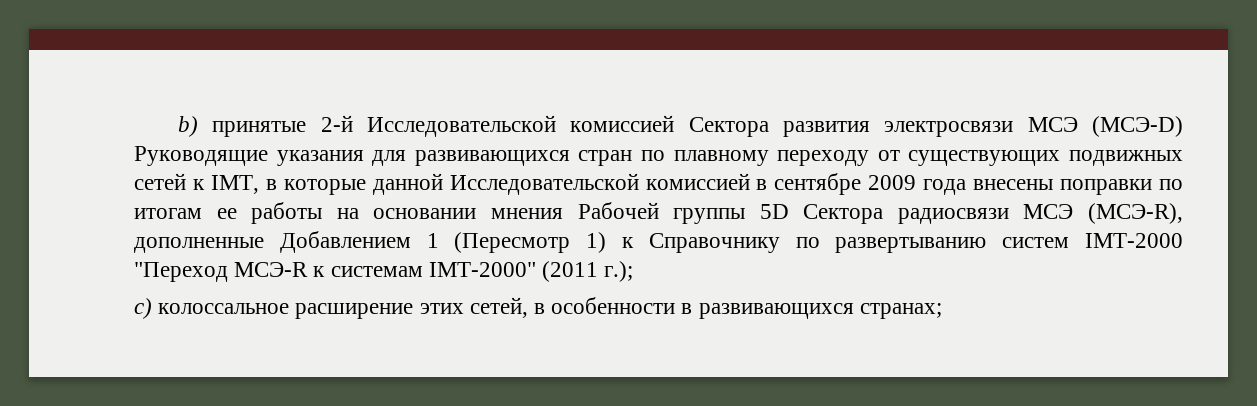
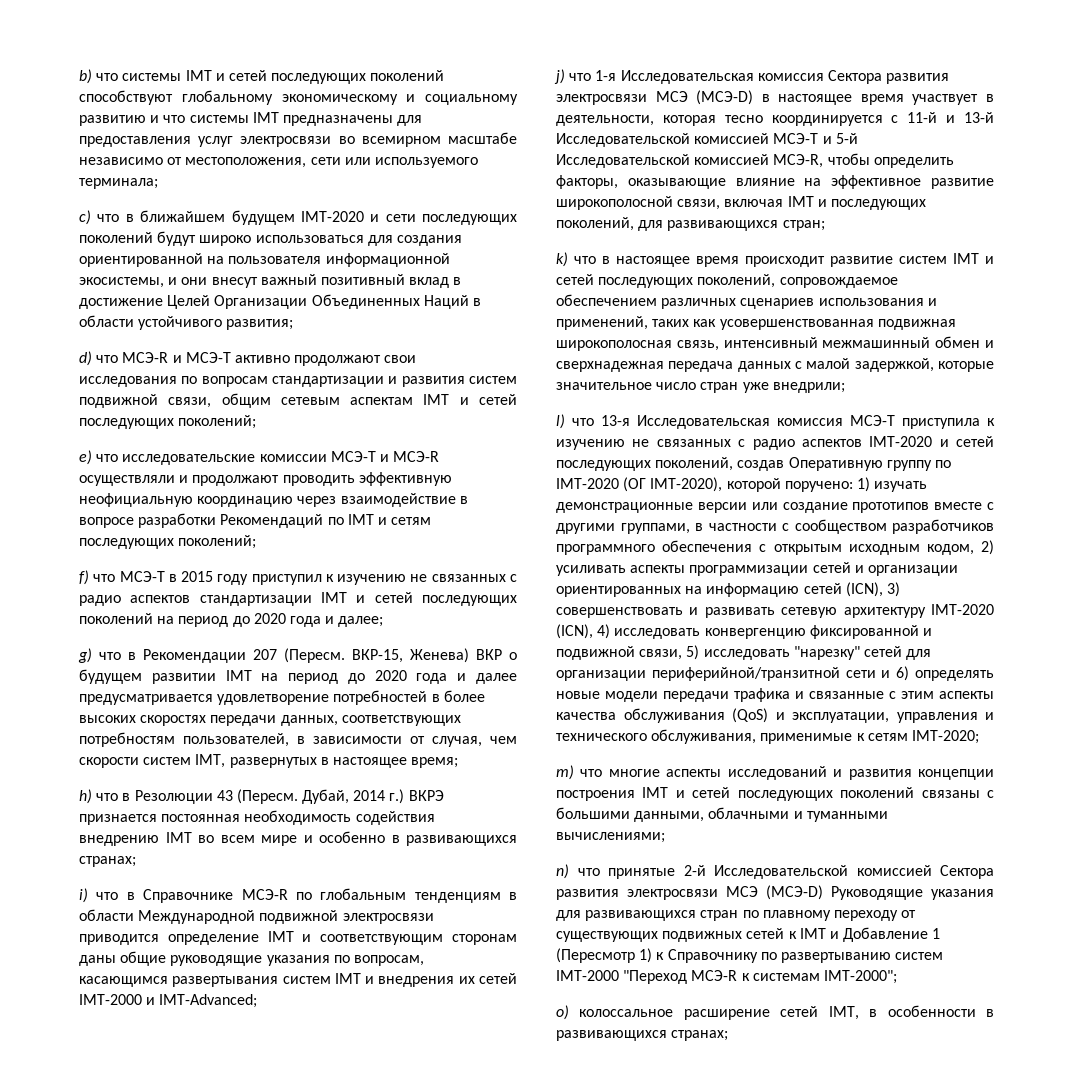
(198, 126) none -> [96,70,445,84] [79,90,518,105] [79,112,423,126] [79,132,517,147] [79,157,478,168] [79,178,158,189] [79,210,517,225] [79,231,462,246] [79,253,450,267] [79,274,462,288] [79,294,481,309] [79,315,294,330] [79,351,417,366] [79,376,517,387] [79,393,517,408] [79,415,257,429] [79,450,440,465] [79,472,452,486] [79,493,468,507] [79,513,432,528] [79,535,257,549] [79,570,517,585] [79,592,517,606] [79,613,384,627] [78,648,517,663] [79,669,517,684] [79,690,485,705] [79,715,461,726] [79,732,517,747] [79,754,459,768] [79,789,444,804] [79,810,435,825] [79,831,517,846] [79,856,136,867] [79,888,517,903] [79,909,434,924] [79,931,517,945] [79,951,424,966] [79,973,517,987] [79,994,258,1008] [554,69,950,84] [556,90,994,105] [556,112,994,126] [556,133,858,147] [556,153,954,168] [556,175,994,189] [556,196,926,210] [556,217,825,231] [556,252,994,267] [556,274,898,288] [556,294,937,309] [556,316,956,330] [556,336,994,351] [556,358,994,372] [556,382,845,393] [556,414,995,429] [556,436,994,450] [556,457,951,471] [556,477,928,492] [556,502,994,513] [556,519,994,534] [556,540,994,555] [556,562,958,576] [556,582,900,597] [556,604,994,618] [556,624,932,639] [556,645,932,660] [556,666,994,681] [556,688,994,702] [556,708,994,723] [556,729,979,744] [556,765,994,780] [556,787,994,801] [556,807,888,822] [556,832,665,843] [556,864,600,879] что системы IMT и сетей последующих поколений способствуют глобальному экономическому и социальному развитию и что системы IMT предназначены для предоставления услуг электросвязи во всемирном масштабе независимо от местоположения, сети или используемого терминала; // c) что в ближайшем будущем IMT-2020 и сети последующих поколений будут широко использоваться для создания ориентированной на пользователя информационной экосистемы, и они внесут важный позитивный вклад в достижение Целей Организации Объединенных Наций в области устойчивого развития; // d) что МСЭ-R и МСЭ-Т активно продолжают свои исследования по вопросам стандартизации и развития систем подвижной связи, общим сетевым аспектам IMT и сетей последующих поколений; // e) что исследовательские комиссии МСЭ-Т и МСЭ-R осуществляли и продолжают проводить эффективную неофициальную координацию через взаимодействие в вопросе разработки Рекомендаций по IMT и сетям последующих поколений; // f) что МСЭ-Т в 2015 году приступил к изучению не связанных с радио аспектов стандартизации IMT и сетей последующих поколений на период до 2020 года и далее; // g) что в Рекомендации 207 (Пересм. ВКР-15, Женева) ВКР о будущем развитии IMT на период до 2020 года и далее предусматривается удовлетворение потребностей в более высоких скоростях передачи данных, соответствующих потребностям пользователей, в зависимости от случая, чем скорости систем IMT, развернутых в настоящее время; // h) что в Резолюции 43 (Пересм. Дубай, 2014 г.) ВКРЭ признается постоянная необходимость содействия внедрению IMT во всем мире и особенно в развивающихся странах; // i) что в Справочнике МСЭ-R по глобальным тенденциям в области Международной подвижной электросвязи приводится определение IMT и соответствующим сторонам даны общие руководящие указания по вопросам, касающимся развертывания систем IMT и внедрения их сетей IMT-2000 и IMT-Advanced; // j) что 1-я Исследовательская комиссия Сектора развития электросвязи МСЭ (МСЭ-D) в настоящее время участвует в деятельности, которая тесно координируется с 11-й и 13-й Исследовательской комиссией МСЭ-Т и 5-й Исследовательской комиссией МСЭ-R, чтобы определить факторы, оказывающие влияние на эффективное развитие широкополосной связи, включая IMT и последующих поколений, для развивающихся стран; // k) что в настоящее время происходит развитие систем IMT и сетей последующих поколений, сопровождаемое обеспечением различных сценариев использования и применений, таких как усовершенствованная подвижная широкополосная связь, интенсивный межмашинный обмен и сверхнадежная передача данных с малой задержкой, которые значительное число стран уже внедрили; // l) что 13-я Исследовательская комиссия МСЭ-Т приступила к изучению не связанных с радио аспектов IMT-2020 и сетей последующих поколений, создав Оперативную группу по IMT-2020 (ОГ IMT-2020), которой поручено: 1) изучать демонстрационные версии или создание прототипов вместе с другими группами, в частности с сообществом разработчиков программного обеспечения с открытым исходным кодом, 2) усиливать аспекты программизации сетей и организации ориентированных на информацию сетей (ICN), 3) совершенствовать и развивать сетевую архитектуру IMT-2020 (ICN), 4) исследовать конвергенцию фиксированной и подвижной связи, 5) исследовать "нарезку" сетей для организации периферийной/транзитной сети и 6) определять новые модели передачи трафика и связанные с этим аспекты качества обслуживания (QoS) и эксплуатации, управления и технического обслуживания, применимые к сетям IMT-2020; // m) что многие аспекты исследований и развития концепции построения IMT и сетей последующих поколений связаны с большими данными, облачными и туманными вычислениями; // n) что
[210,173,1183,195] [134,202,1183,224] [134,231,411,253] IMT, в которые данной Исследовательской комиссией в сентябре 2009 года внесены поправки по итогам ее работы на основании мнения Рабочей группы 5D Сектора радиосвязи МСЭ (МСЭ-R), дополненные Добавлением -> [799,927,929,942] IMT и Добавление
[428,261,634,282] [134,297,528,319] IMT-2000" (2011 г.); // c) колоссальное расширение этих сетей, -> [823,970,897,984] [556,1005,859,1020] IMT-2000"; // o) колоссальное расширение сетей IMT,

